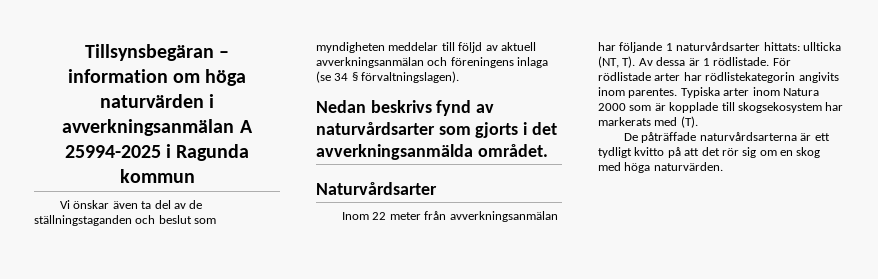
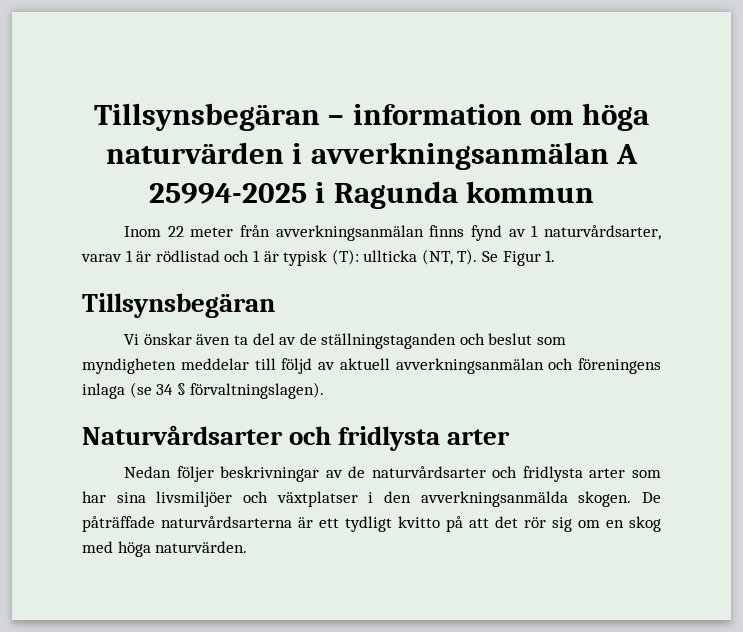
(195, 176) none -> [124,225,661,241] [81,249,556,266] [82,293,275,318] // Inom 22 meter från avverkningsanmälan finns fynd av 1 naturvårdsarter, varav 1 är rödlistad och 1 är typisk (T): ullticka (NT, T). Se Figur 1. // Tillsynsbegäran
[316,100,495,116] [316,122,557,138] [316,144,548,160] [316,182,437,195] [342,211,558,222] [598,42,841,53] [598,56,791,68] [598,72,839,83] [598,87,819,98] [598,102,844,113] [598,116,698,128] Nedan beskrivs fynd av naturvårdsarter som gjorts i det avverkningsanmälda området. // Naturvårdsarter // Inom 22 meter från avverkningsanmälan har följande 1 naturvårdsarter hittats: ullticka (NT, T). Av dessa är 1 rödlistade. För rödlistade arter har rödlistekategorin angivits inom parentes. Typiska arter inom Natura 2000 som är kopplade till skogsekosystem har markerats med (T). // -> [82,425,511,451] [124,466,661,482] [82,491,632,507] Naturvårdsarter och fridlysta arter // Nedan följer beskrivningar av de naturvårdsarter och fridlysta arter som har sina livsmiljöer och växtplatser i den avverkningsanmälda skogen.

